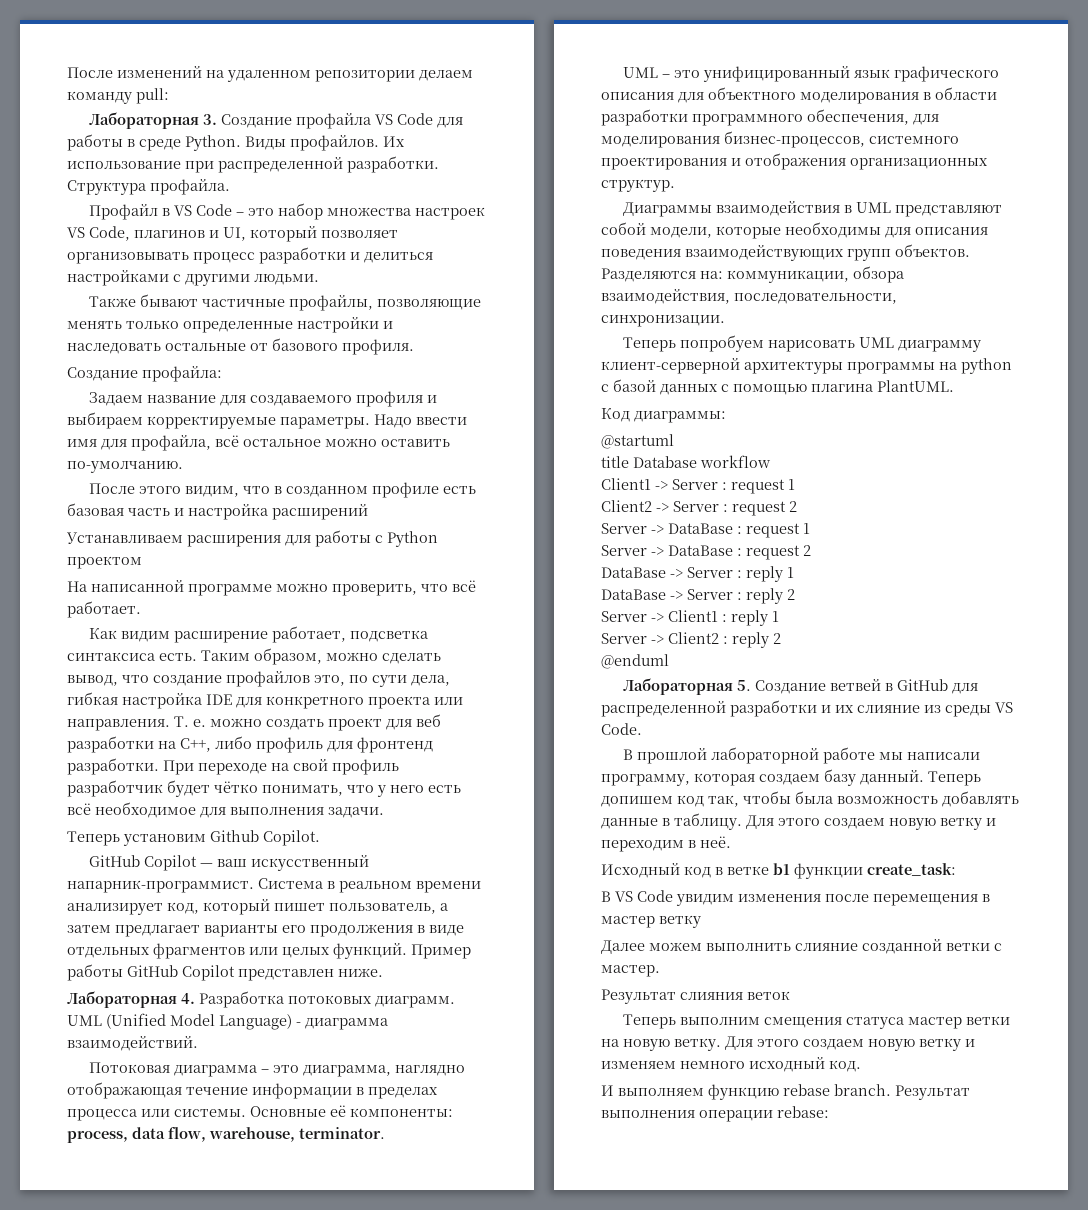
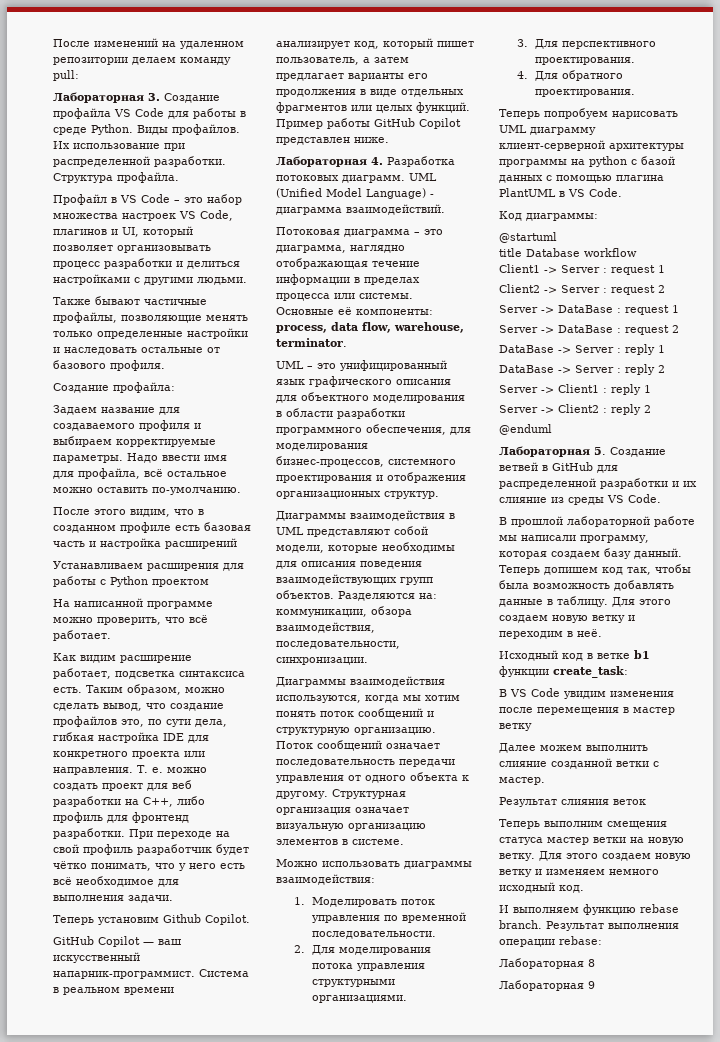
(725, 321) none -> [276,676,445,687] [276,695,460,703] [276,708,434,719] [276,727,436,735] [276,740,440,751] [276,759,455,767] [276,772,469,783] [276,789,406,799] [276,807,409,815] [276,823,426,831] [276,839,404,845] [276,859,472,869] [276,874,375,885] [293,897,435,907] [311,912,466,923] [311,931,436,939] [293,945,431,955] [311,963,425,971] [311,979,395,987] [311,995,407,1003] [516,39,656,49] [534,57,635,65] [516,70,623,81] [534,89,635,97] // Диаграммы взаимодействия используются, когда мы хотим понять поток сообщений и структурную организацию. Поток сообщений означает последовательность передачи управления от одного объекта к другому. Структурная организация означает визуальную организацию элементов в системе. // Можно использовать диаграммы взаимодействия: // 1. Моделировать поток управления по временной последовательности. // 2. Для моделирования потока управления структурными организациями. // 3. Для перспективного проектирования. // 4. Для обратного проектирования.
[877,380,954,392] PlantUML. -> [499,188,622,197] PlantUML в VS Code.
(829, 1112) none -> [499,958,595,969] [499,980,595,991] // Лабораторная 8 // Лабораторная 9

